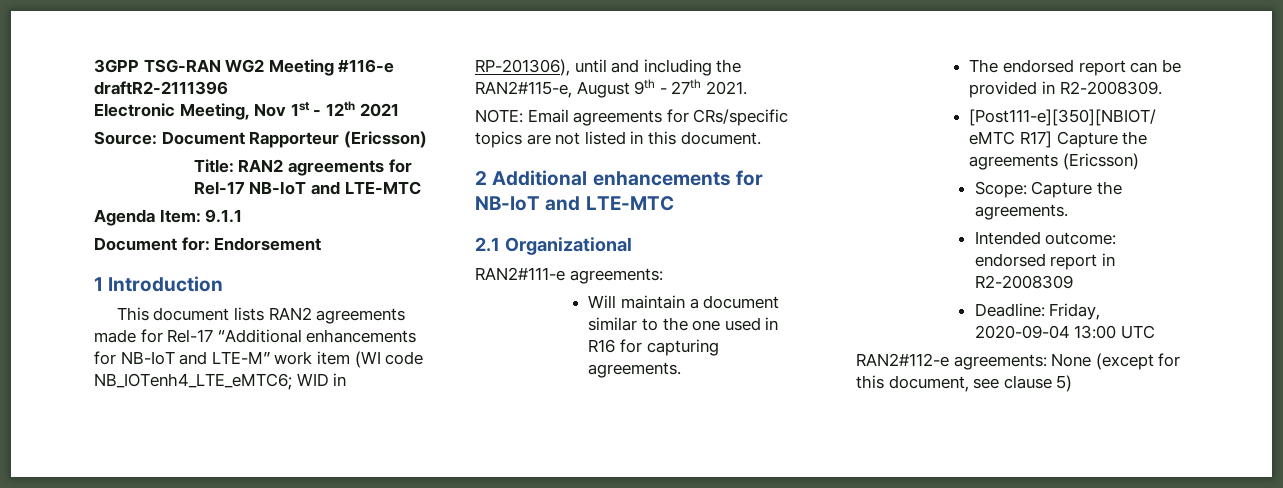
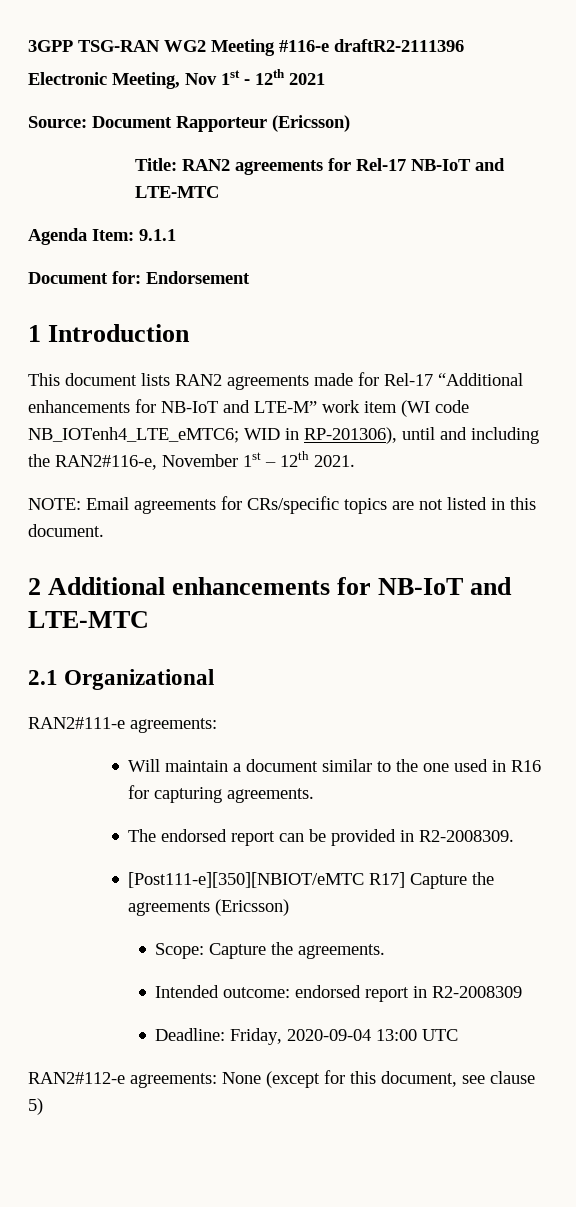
[475,79,702,98] RAN2#115-e, August 9th - 27th -> [55,451,309,470] RAN2#116-e, November 1st – 12th

